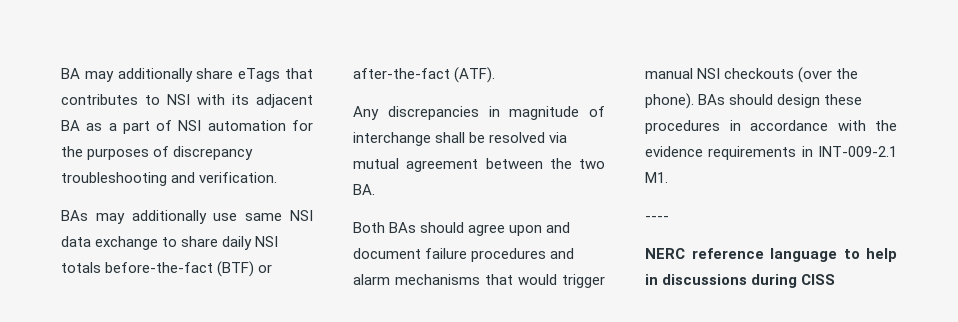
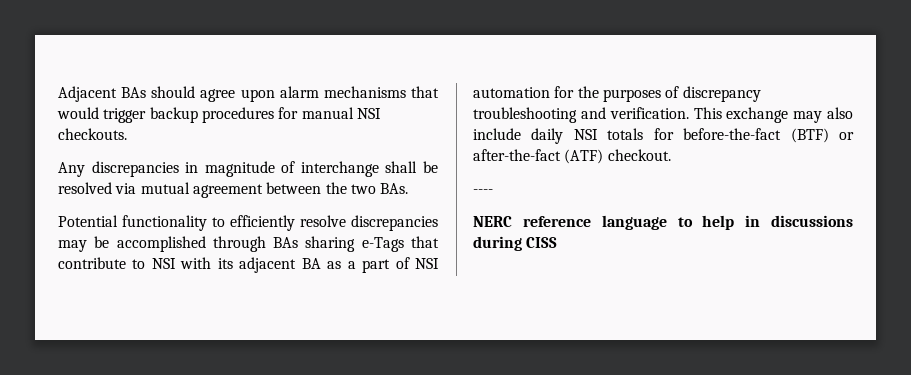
[61,68,313,82] [61,94,138,105] BA may additionally share eTags that contributes -> [58,86,439,102] [57,107,381,123] [58,128,127,140] [58,161,438,177] [58,182,409,198] [58,215,438,231] [58,236,439,252] [58,257,126,269] Adjacent BAs should agree upon alarm mechanisms that would trigger backup procedures for manual NSI checkouts. // Any discrepancies in magnitude of interchange shall be resolved via mutual agreement between the two BAs. // Potential functionality to efficiently resolve discrepancies may be accomplished through BAs sharing e-Tags that contribute
[61,210,313,224] [61,236,219,250] // BAs may additionally use same NSI data exchange to share -> [693,107,853,123] [473,128,521,140] This exchange may also include
(101, 267) none -> [653,128,674,140] for
[454,67,496,83] [353,106,605,120] [353,132,568,146] [353,158,605,172] [353,184,375,195] [353,222,571,236] [353,248,575,262] [353,274,605,288] [645,67,859,83] [645,93,863,109] [645,120,897,134] [645,146,897,160] [645,172,668,183] (ATF). // Any discrepancies in magnitude of interchange shall be resolved via mutual agreement between the two BA. // Both BAs should agree upon and document failure procedures and alarm mechanisms that would trigger manual NSI checkouts (over the phone). BAs should design these procedures in accordance with the evidence requirements in INT-009-2.1 M1. -> [564,149,671,164] (ATF) checkout.

